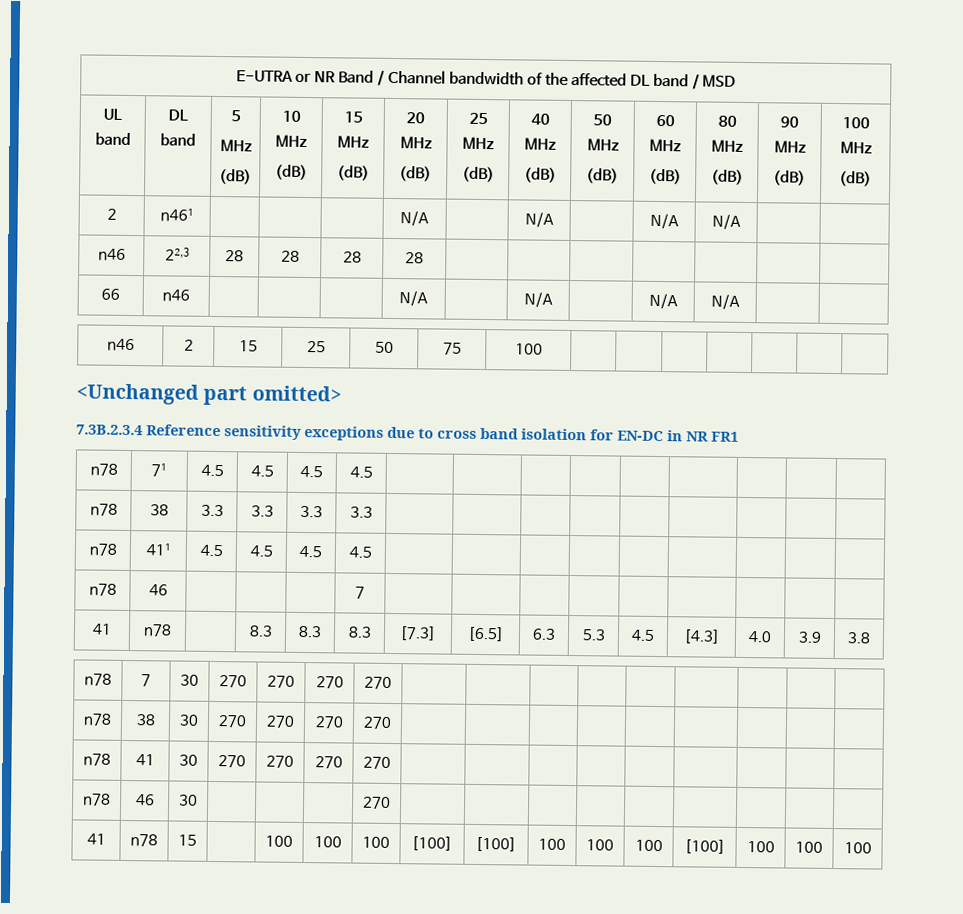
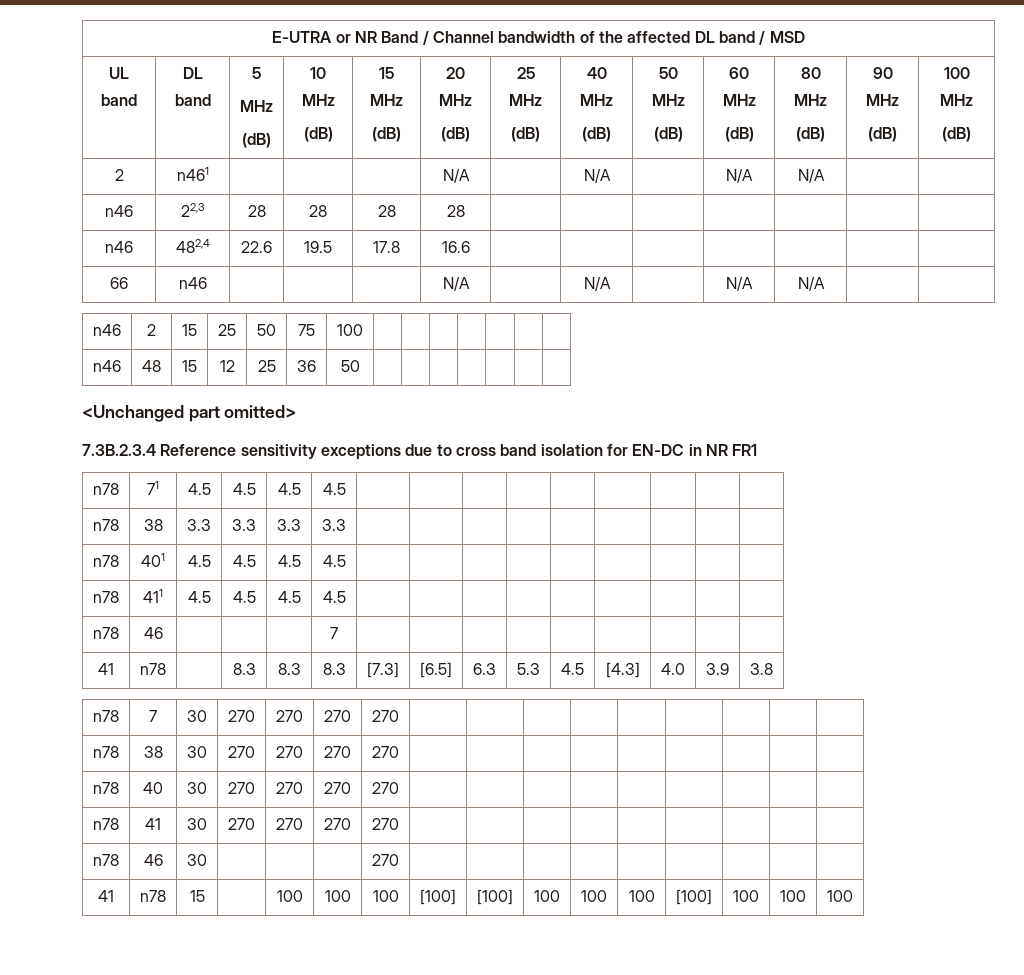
(424, 258) none -> [105,241,133,253] [175,239,210,253] [241,241,272,253] [304,241,332,253] [373,241,400,253] [441,241,470,253] // n46 | 482,4 | 22.6 | 19.5 | 17.8 | 16.6 | | | | | | |
(543, 349) none -> [93,360,121,372] [142,360,161,372] [182,360,197,372] [219,360,235,372] [257,360,276,372] [297,360,316,372] [340,360,360,372] // n46 | 48 | 15 | 12 | 25 | 36 | 50 | | | | | | |
(373, 512) none -> [93,555,119,567] [141,553,165,567] [187,555,211,567] [232,555,256,567] [277,555,301,567] [322,555,346,567] // n78 | 401 | 4.5 | 4.5 | 4.5 | 4.5 | | | | | | | | |
(392, 722) none -> [93,782,119,794] [143,782,163,794] [187,782,207,794] [228,782,255,794] [276,782,303,794] [324,782,351,794] [372,782,399,794] // n78 | 40 | 30 | 270 | 270 | 270 | 270 | | | | | | | | |

